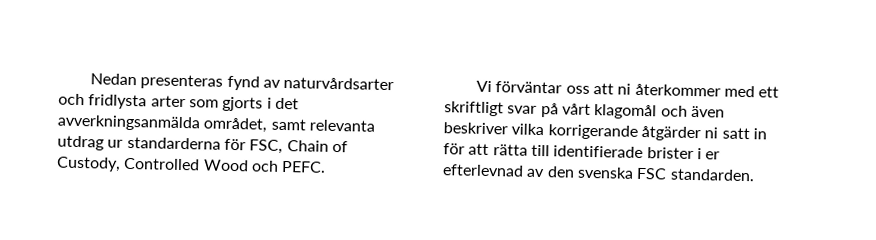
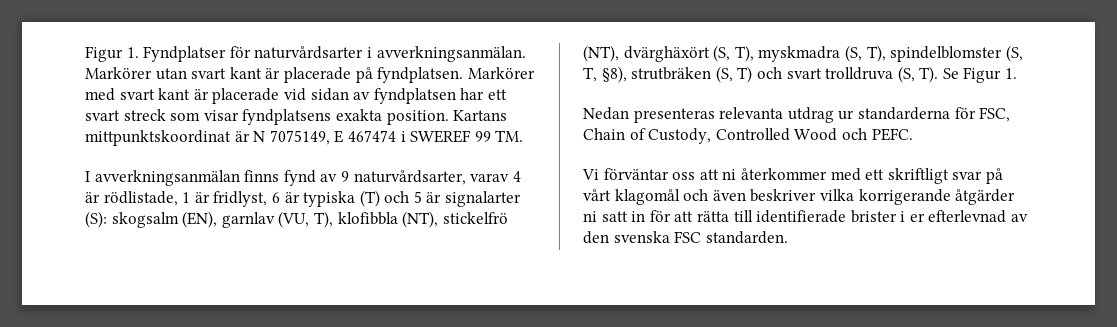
[90,73,395,91] [58,93,299,112] [57,114,306,133] Nedan presenteras fynd av naturvårdsarter och fridlysta arter som gjorts i det avverkningsanmälda området, samt -> [85,46,526,62] [85,67,535,83] [85,88,507,104] [85,109,508,125] [85,130,524,146] [85,170,521,186] [85,190,522,207] [85,211,508,228] [583,45,1023,62] [583,66,1018,83] [583,107,715,123] Figur 1. Fyndplatser för naturvårdsarter i avverkningsanmälan. Markörer utan svart kant är placerade på fyndplatsen. Markörer med svart kant är placerade vid sidan av fyndplatsen har ett svart streck som visar fyndplatsens exakta position. Kartans mittpunktskoordinat är N 7075149, E 467474 i SWEREF 99 TM. // I avverkningsanmälan finns fynd av 9 naturvårdsarter, varav 4 är rödlistade, 1 är fridlyst, 6 är typiska (T) och 5 är signalarter (S): skogsalm (EN), garnlav (VU, T), klofibbla (NT), stickelfrö (NT), dvärghäxört (S, T), myskmadra (S, T), spindelblomster (S, T, §8), strutbräken (S, T) och svart trolldruva (S, T). Se Figur 1. // Nedan presenteras

